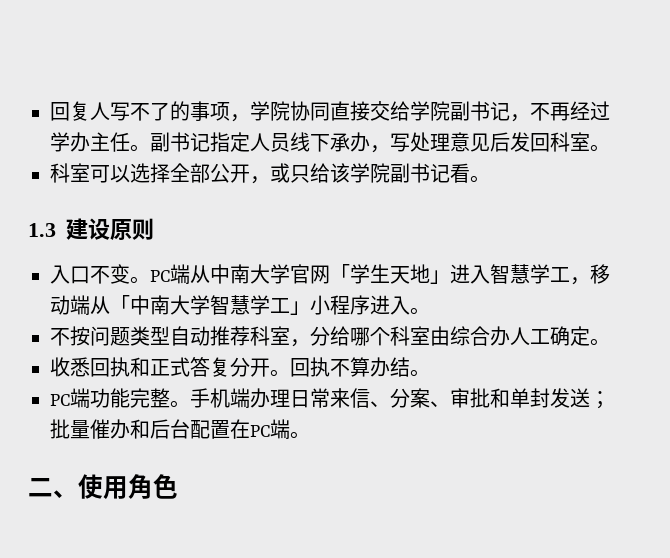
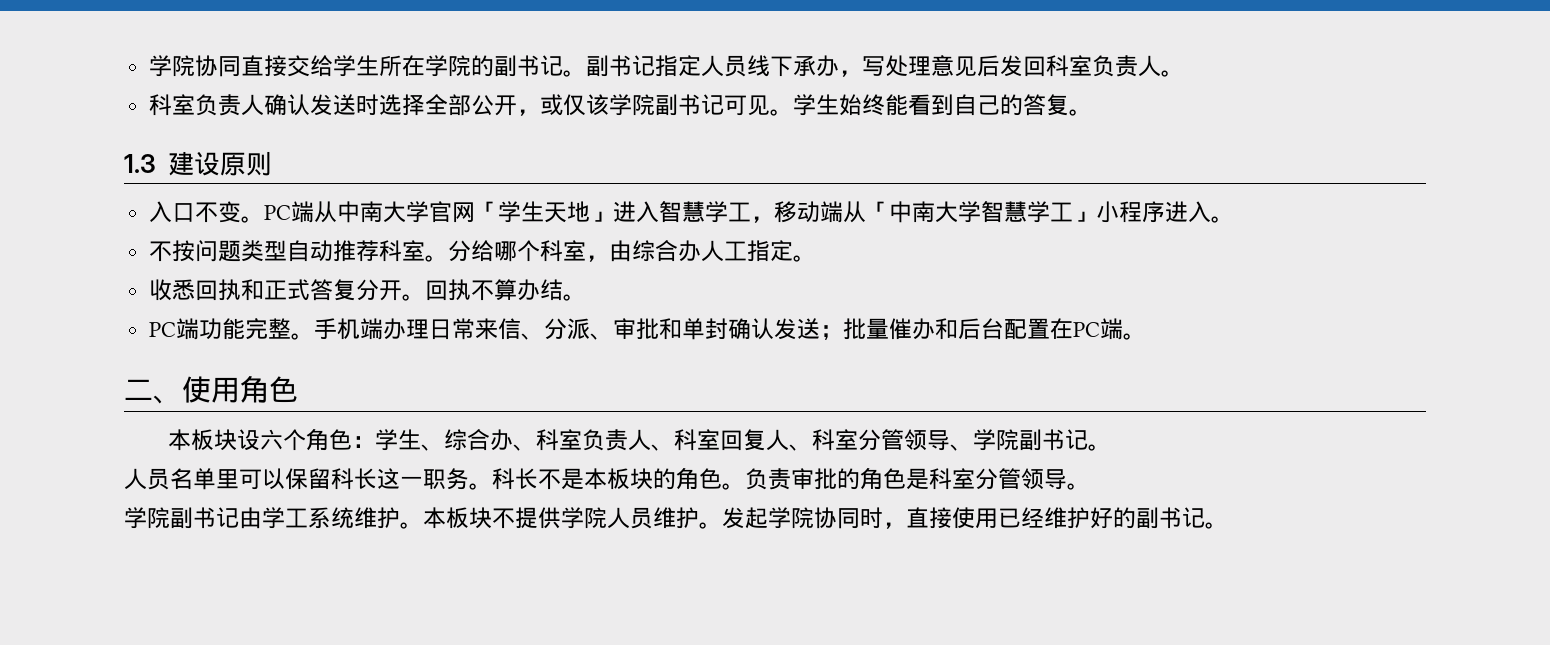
[50,101,250,122] 回复人写不了的事项， -> (149, 66) none
[430,101,610,122] [50,132,130,152] 院副书记，不再经过学办主任 -> [356,55,564,77] 生所在学院的副书记
(590, 141) none -> [1092,55,1162,77] 负责人
[90,165,130,183] 可以 -> [195,94,380,116] 负责人确认发送时
[290,163,330,183] 只给 -> [563,94,587,116] 仅
[450,163,470,183] 看 -> [724,94,1070,116] 可见。学生始终能看到自己的答复
[290,339,310,347] ， -> [425,255,449,262] 。
(430, 335) none -> [586,255,610,262] ，
[550,326,570,346] 确 -> [747,240,771,262] 指
[410,388,430,408] 案 -> [567,318,591,340] 派
(550, 398) none -> [728,318,775,340] 确认
(178, 486) none -> [167,428,1111,451] [124,467,1090,490] [124,507,1228,529] // 本板块设六个角色：学生、综合办、科室负责人、科室回复人、科室分管领导、学院副书记。 // 人员名单里可以保留科长这一职务。科长不是本板块的角色。负责审批的角色是科室分管领导。 // 学院副书记由学工系统维护。本板块不提供学院人员维护。发起学院协同时，直接使用已经维护好的副书记。

